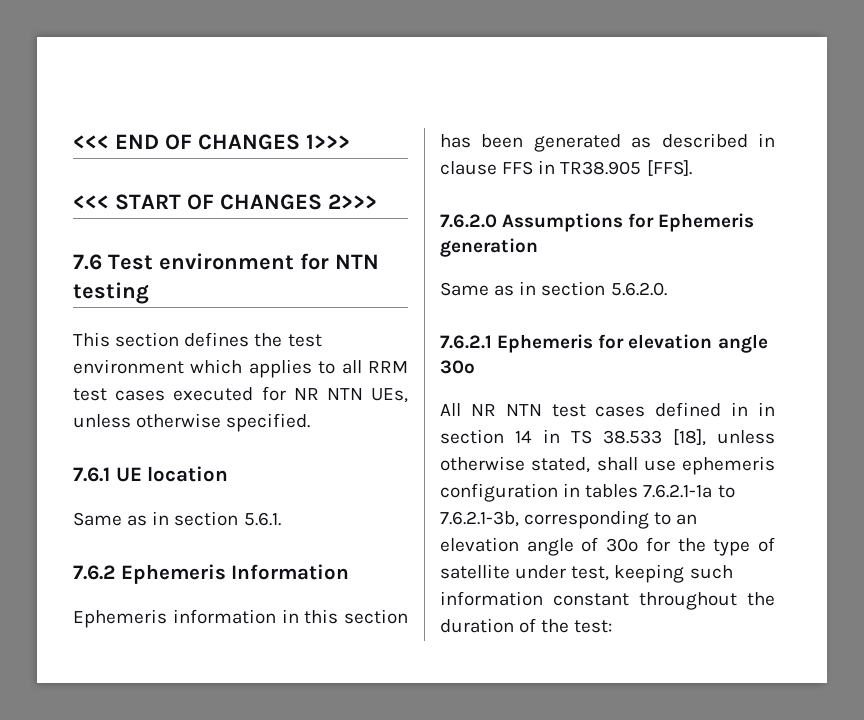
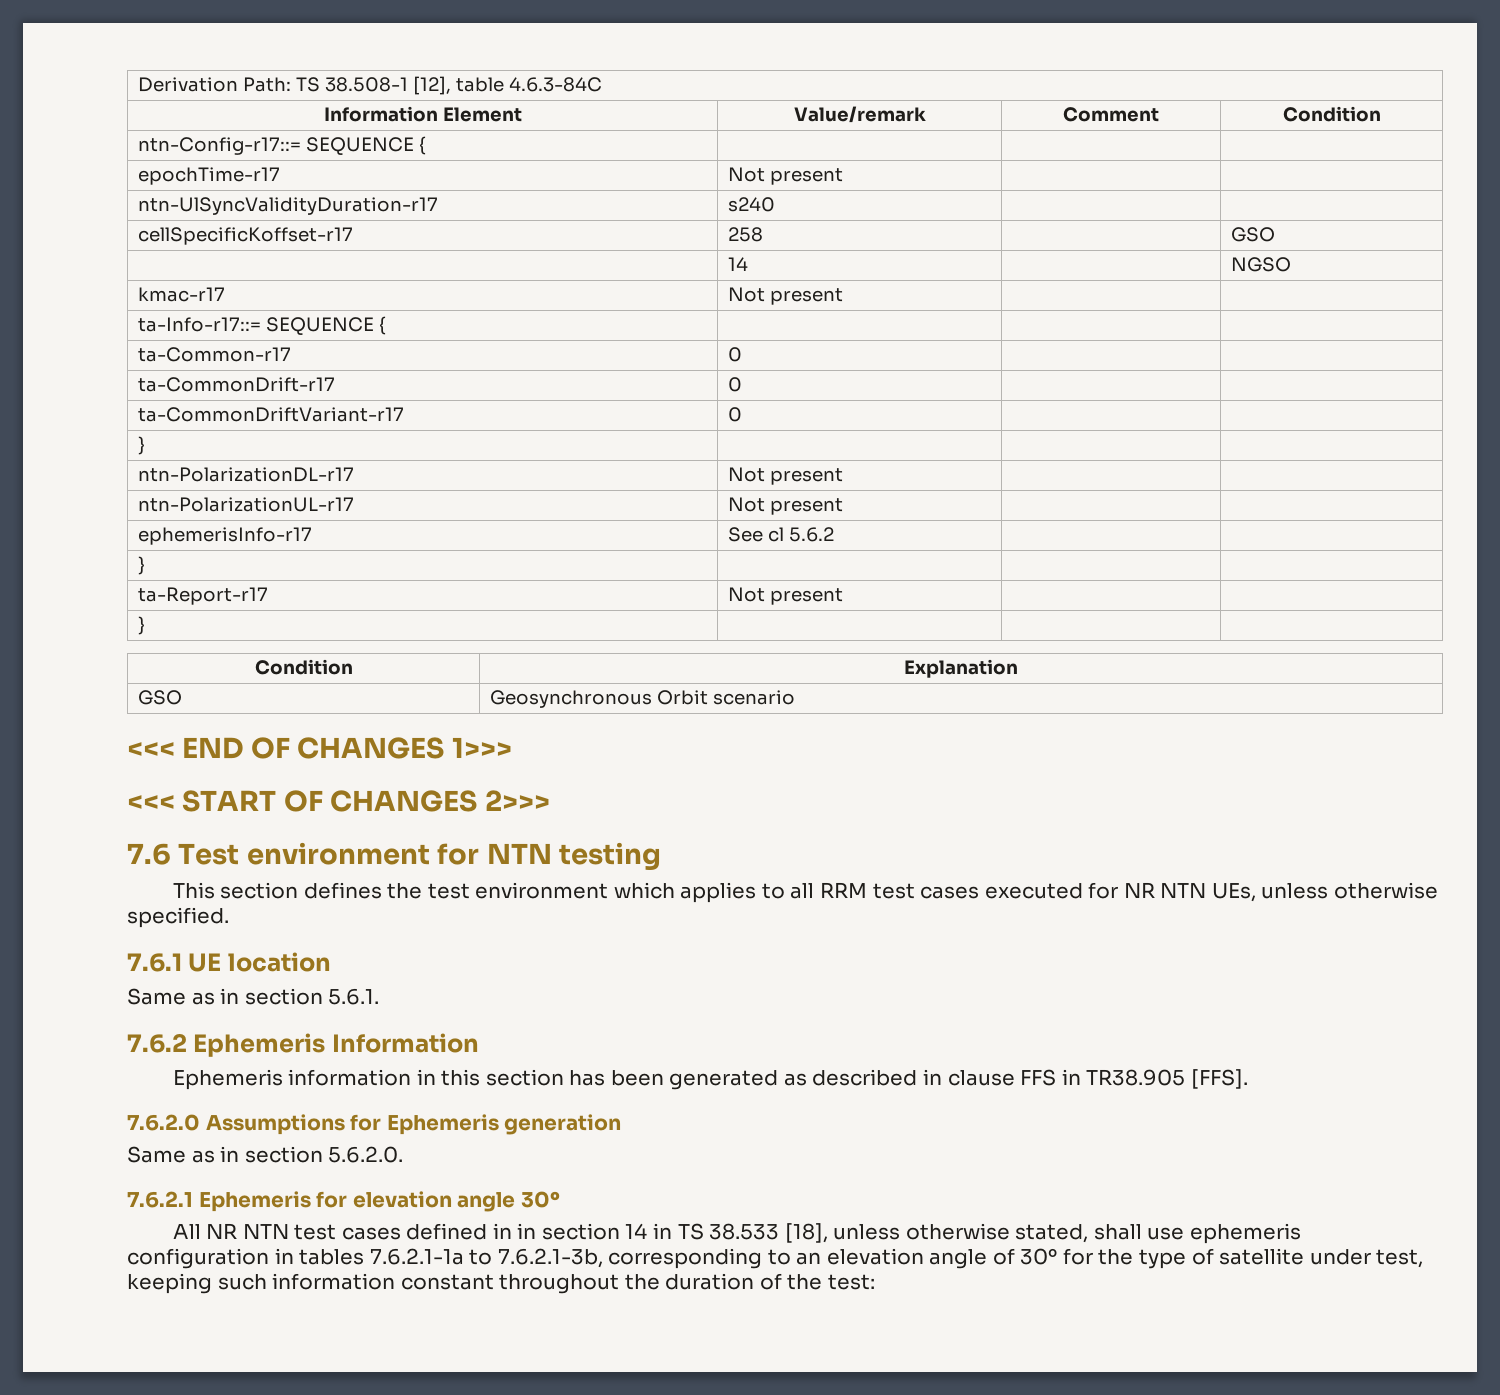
(73, 142) none -> [138,76,603,95] [323,106,522,122] [793,106,926,123] [1063,107,1159,122] [1282,106,1381,122] [138,136,427,155] [138,167,281,185] [728,167,844,185] [138,197,439,215] [728,197,776,212] [138,227,354,245] [728,227,764,242] [1231,227,1276,242] [728,257,749,271] [1231,257,1292,272] [138,287,226,302] [728,287,844,305] [138,316,387,335] [138,347,292,362] [728,347,743,362] [138,377,336,392] [728,377,743,392] [138,407,405,422] [728,407,743,422] [138,436,146,455] [138,467,355,482] [728,467,844,485] [138,497,355,512] [728,497,844,515] [138,527,313,545] [728,527,835,542] [138,556,146,575] [138,587,269,605] [728,587,844,605] [138,616,146,635] [254,659,353,675] [903,659,1018,678] [138,690,183,705] [490,690,796,708] Derivation Path: TS 38.508-1 [12], table 4.6.3-84C // Information Element | Value/remark | Comment | Condition // ntn-Config-r17::= SEQUENCE { | | | // epochTime-r17 | Not present | | // ntn-UlSyncValidityDuration-r17 | s240 | | // cellSpecificKoffset-r17 | 258 | | GSO // | 14 | | NGSO // kmac-r17 | Not present | | // ta-Info-r17::= SEQUENCE { | | | // ta-Common-r17 | 0 | | // ta-CommonDrift-r17 | 0 | | // ta-CommonDriftVariant-r17 | 0 | | // } | | | // ntn-PolarizationDL-r17 | Not present | | // ntn-PolarizationUL-r17 | Not present | | // ephemerisInfo-r17 | See cl 5.6.2 | | // } | | | // ta-Report-r17 | Not present | | // } | | | // Condition | Explanation // GSO | Geosynchronous Orbit scenario //

